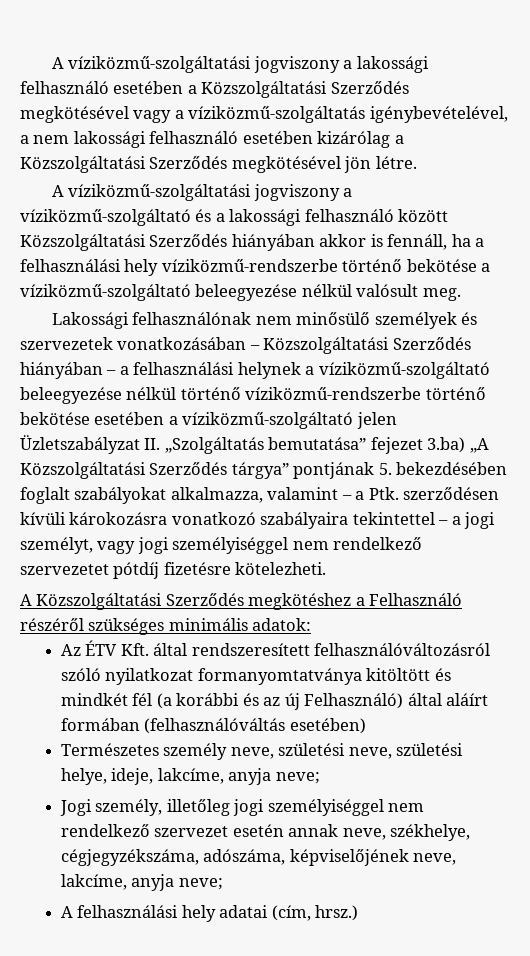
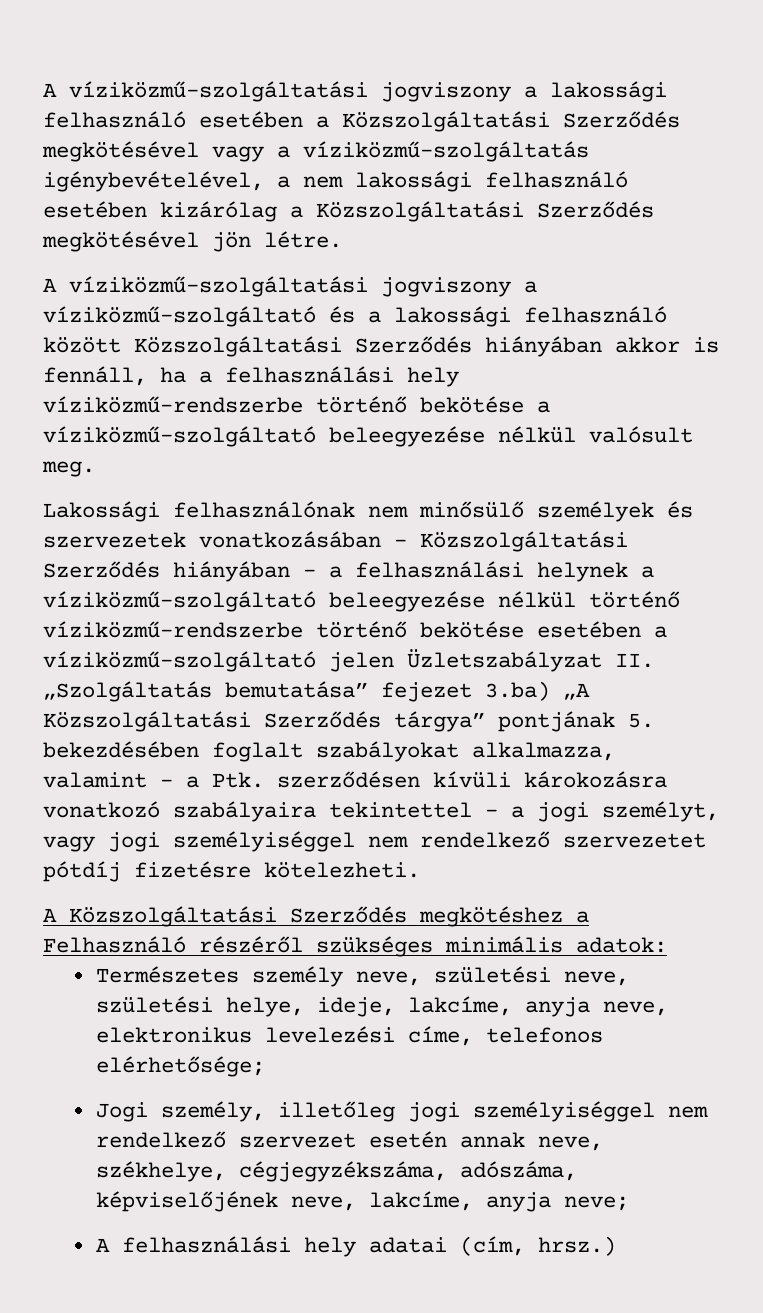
[60,640,491,656] [60,668,451,685] [60,693,489,710] [60,718,366,734] // Az ÉTV Kft. által rendszeresített felhasználóváltozásról szóló nyilatkozat formanyomtatványa kitöltött és mindkét fél (a korábbi és az új Felhasználó) által aláírt formában (felhasználóváltás esetében) -> (667, 945) none
[275,772,320,784] neve; -> [602,1001,668,1016] [95,1026,603,1046] [95,1056,265,1077] neve, elektronikus levelezési címe, telefonos elérhetősége;

